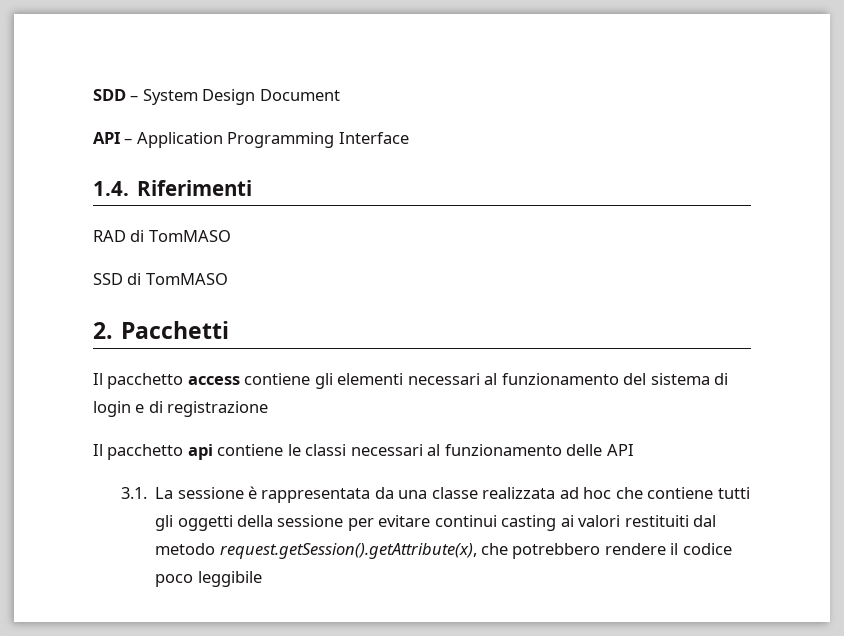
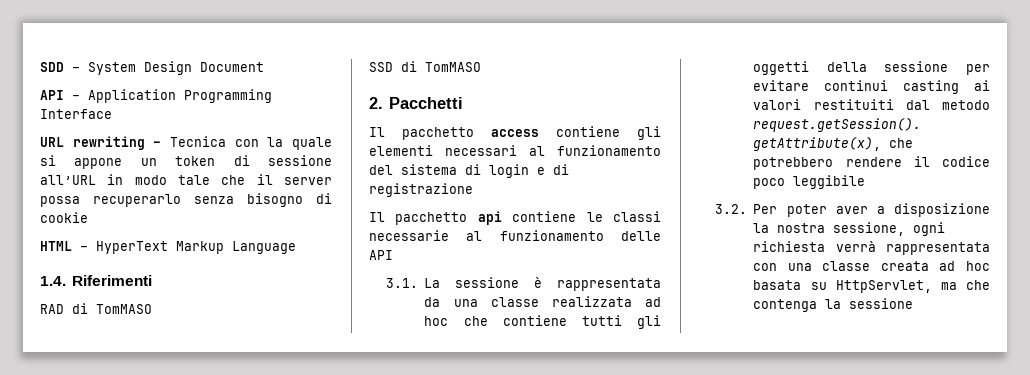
(409, 138) none -> [40,136,332,150] [40,155,332,169] [40,174,332,185] [40,193,332,207] [40,212,88,223] [40,241,296,254] // URL rewriting – Tecnica con la quale si appone un token di sessione all’URL in modo tale che il server possa recuperarlo senza bisogno di cookie // HTML – HyperText Markup Language
[350,444,423,456] necessari -> [369,230,449,241] necessarie
(262, 579) none -> [715,203,990,217] [753,222,946,236] [753,241,990,255] [753,261,990,271] [753,280,990,293] [753,298,914,312] // 3.2. Per poter aver a disposizione la nostra sessione, ogni richiesta verrà rappresentata con una classe creata ad hoc basata su HttpServlet, ma che contenga la sessione

